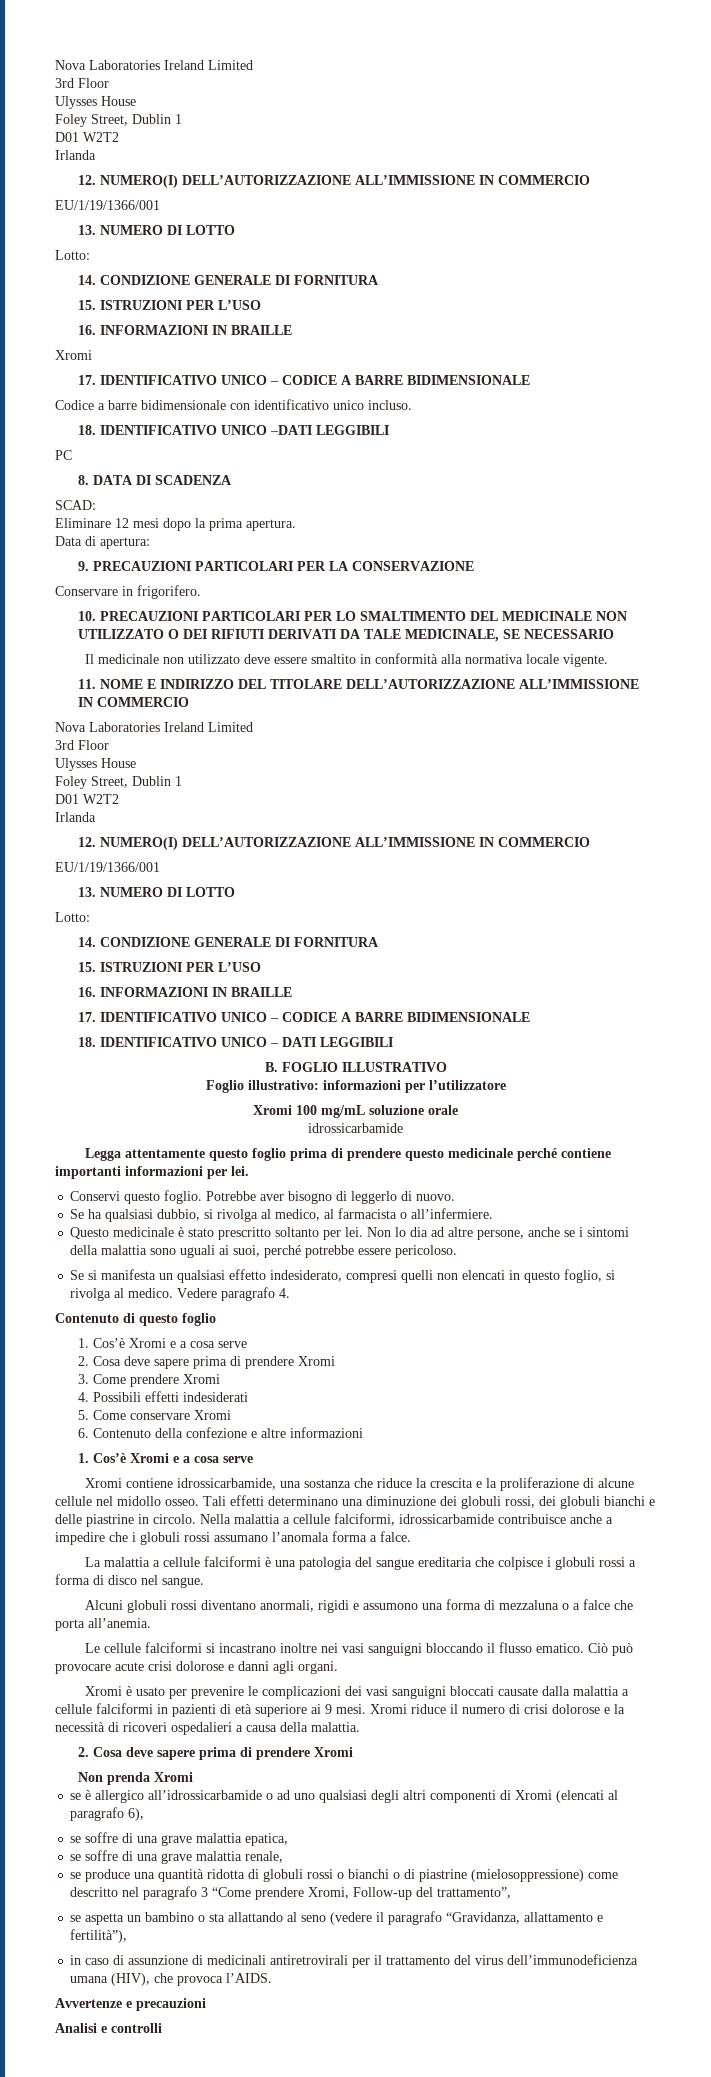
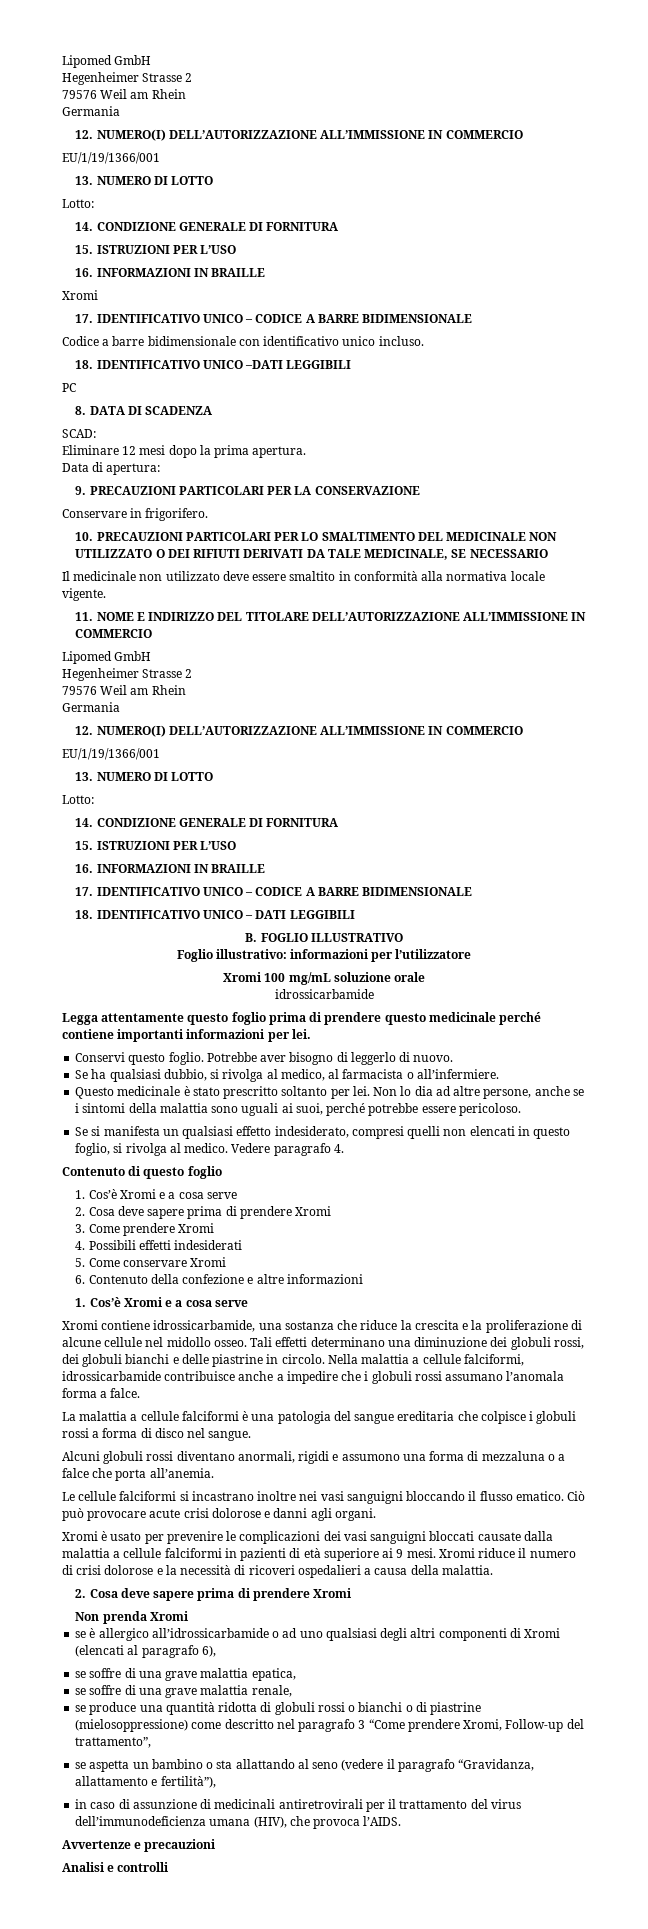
[55,60,253,70] [55,78,109,88] [55,96,136,109] [55,114,182,127] [55,132,119,142] [55,150,96,160] Nova Laboratories Ireland Limited // 3rd Floor // Ulysses House // Foley Street, Dublin 1 // D01 W2T2 // Irlanda -> [62,55,152,68] [62,72,193,85] [62,89,186,99] [62,106,120,116] Lipomed GmbH // Hegenheimer Strasse 2 // 79576 Weil am Rhein // Germania
[55,722,253,732] [55,740,109,750] [55,758,136,771] [55,776,182,789] [55,794,119,804] [55,812,96,822] Nova Laboratories Ireland Limited // 3rd Floor // Ulysses House // Foley Street, Dublin 1 // D01 W2T2 // Irlanda -> [62,651,152,664] [62,668,193,681] [62,685,186,695] [62,702,120,712] Lipomed GmbH // Hegenheimer Strasse 2 // 79576 Weil am Rhein // Germania

